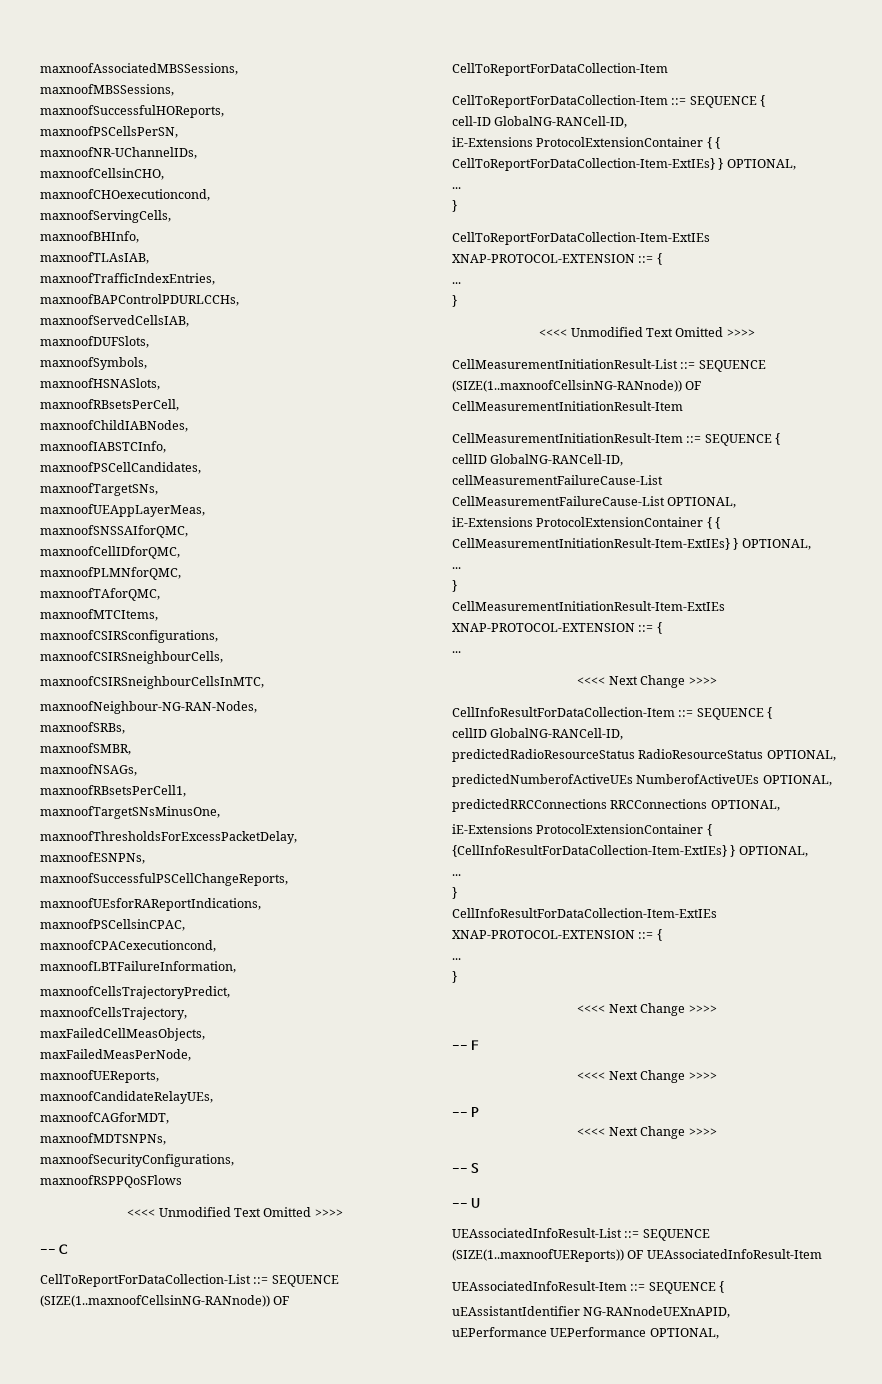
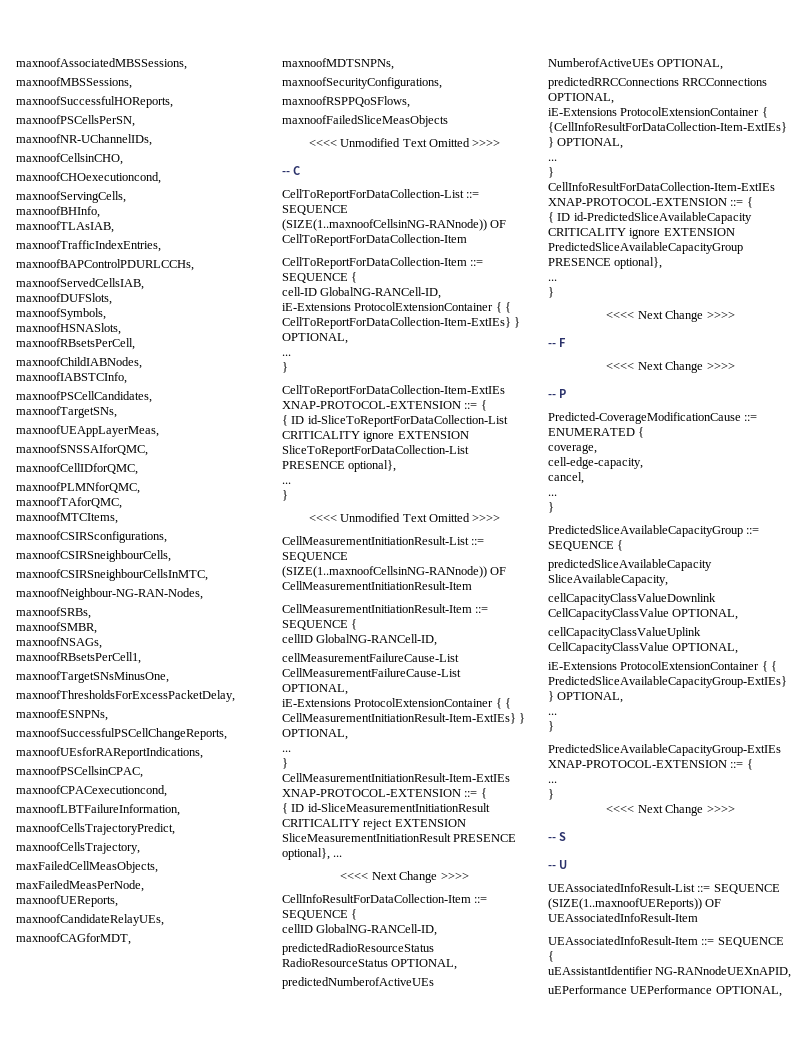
[40,1175,182,1188] maxnoofRSPPQoSFlows -> [282,96,410,108] [282,115,448,127] maxnoofRSPPQoSFlows, // maxnoofFailedSliceMeasObjects
(662, 259) none -> [282,415,508,427] [282,431,469,442] [282,445,469,457] [282,460,397,472] // { ID id-SliceToReportForDataCollection-List CRITICALITY ignore EXTENSION SliceToReportForDataCollection-List PRESENCE optional},
(662, 628) none -> [282,803,490,814] [282,819,466,830] [282,833,517,842] [282,848,330,860] { ID id-SliceMeasurementInitiationResult CRITICALITY reject EXTENSION SliceMeasurementInitiationResult PRESENCE optional},
(662, 935) none -> [548,212,752,224] [548,228,735,239] [548,242,743,254] [548,257,663,269] // { ID id-PredictedSliceAvailableCapacity CRITICALITY ignore EXTENSION PredictedSliceAvailableCapacityGroup PRESENCE optional},
(480, 1112) none -> [548,412,758,424] [548,427,645,438] [548,444,597,454] [548,457,643,469] [548,472,584,484] [548,494,557,496] [548,502,554,513] [548,525,760,537] [548,540,624,551] [548,559,712,571] [548,574,668,586] [548,593,716,605] [548,608,739,620] [548,627,701,639] [548,642,739,654] [548,661,778,672] [548,676,787,688] [548,691,624,703] [548,713,557,715] [548,721,554,732] [548,744,781,756] [548,759,753,770] [548,781,557,783] [548,789,554,800] // Predicted-CoverageModificationCause ::= ENUMERATED { // coverage, // cell-edge-capacity, // cancel, // ... // } // PredictedSliceAvailableCapacityGroup ::= SEQUENCE { // predictedSliceAvailableCapacity SliceAvailableCapacity, // cellCapacityClassValueDownlink CellCapacityClassValue OPTIONAL, // cellCapacityClassValueUplink CellCapacityClassValue OPTIONAL, // iE-Extensions ProtocolExtensionContainer { { PredictedSliceAvailableCapacityGroup-ExtIEs} } OPTIONAL, // ... // } // PredictedSliceAvailableCapacityGroup-ExtIEs XNAP-PROTOCOL-EXTENSION ::= { // ... // }

